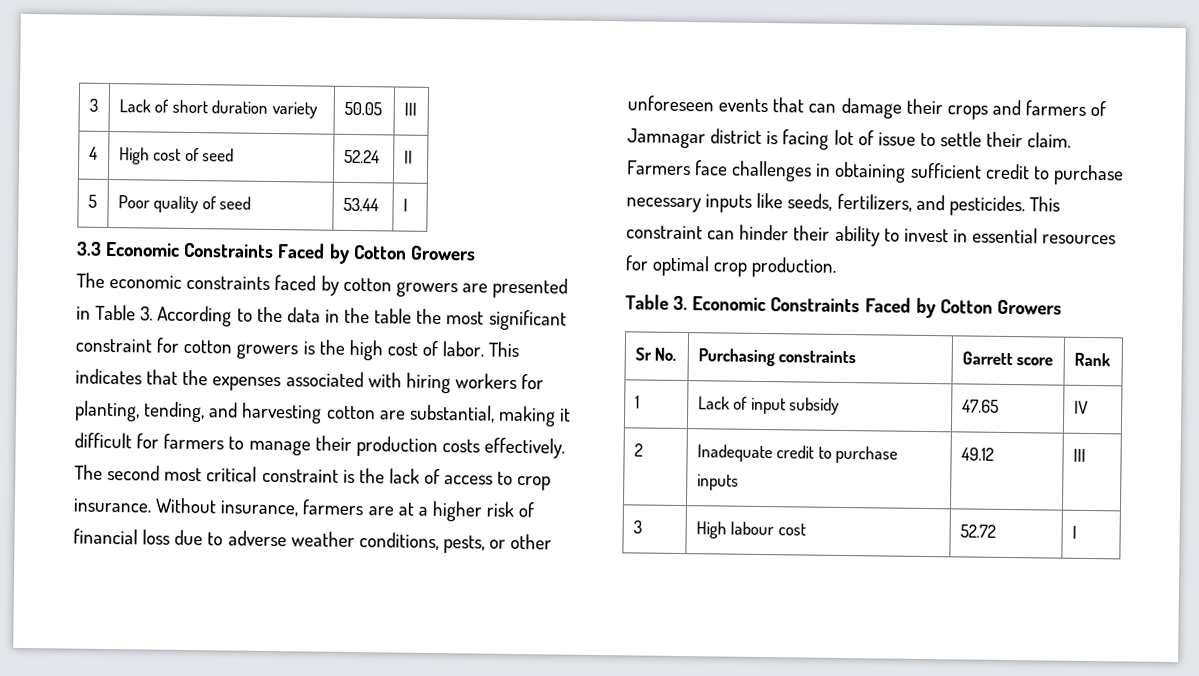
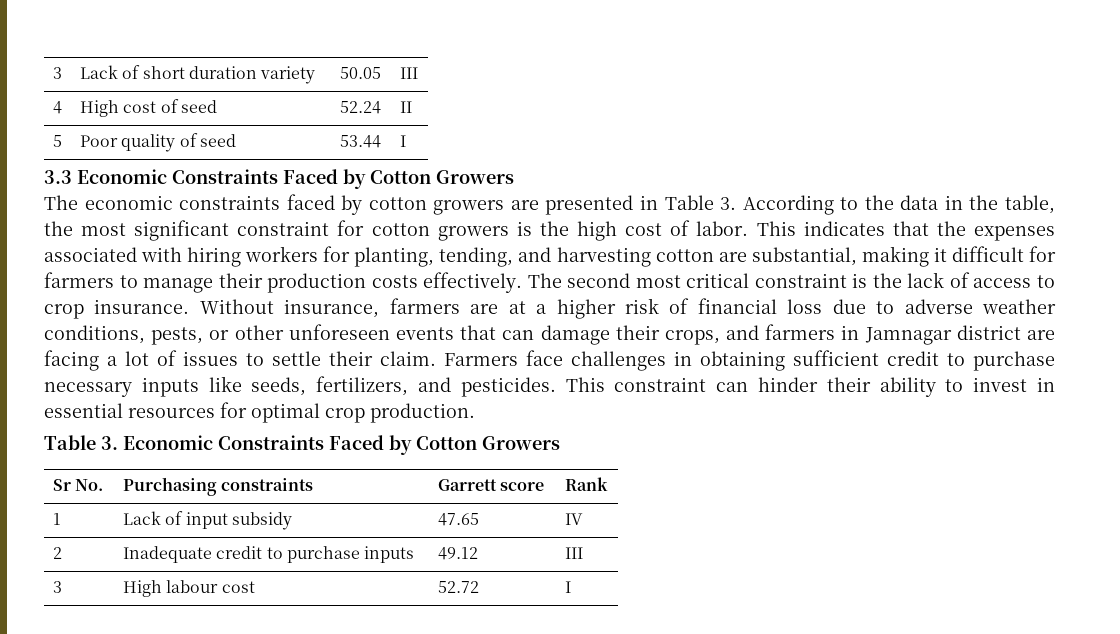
[374,308,413,324] table -> [1004,195,1055,214] table,
[946,105,988,120] crops -> [664,330,720,345] crops,
[1090,100,1107,117] of -> [841,325,860,340] in
[766,129,830,150] is facing -> [1027,330,1055,340] [44,350,117,371] are facing a
[877,132,916,146] issue -> [183,351,238,366] issues

